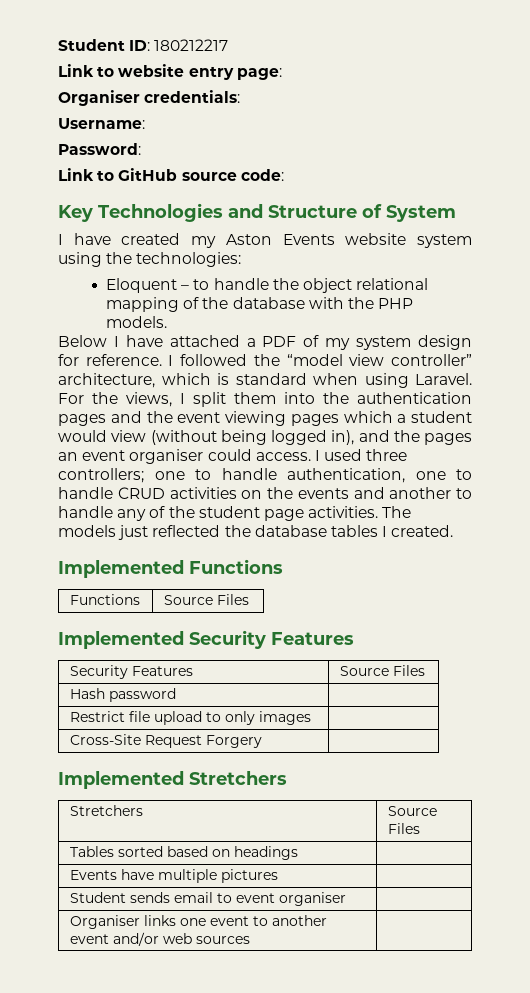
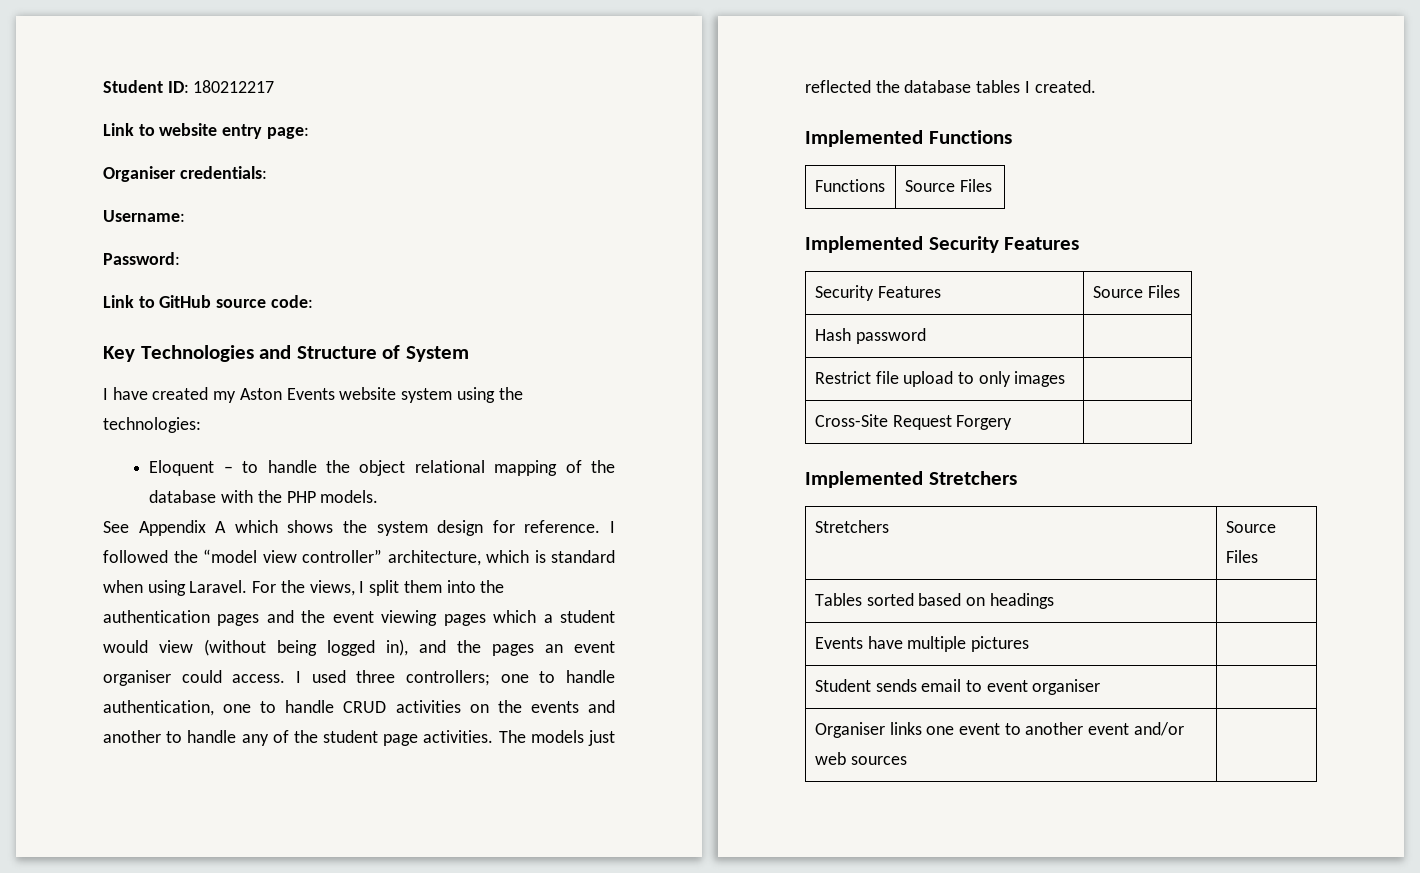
[58,335,351,350] Below I have attached a PDF of my -> [103,520,367,536] See Appendix A which shows the

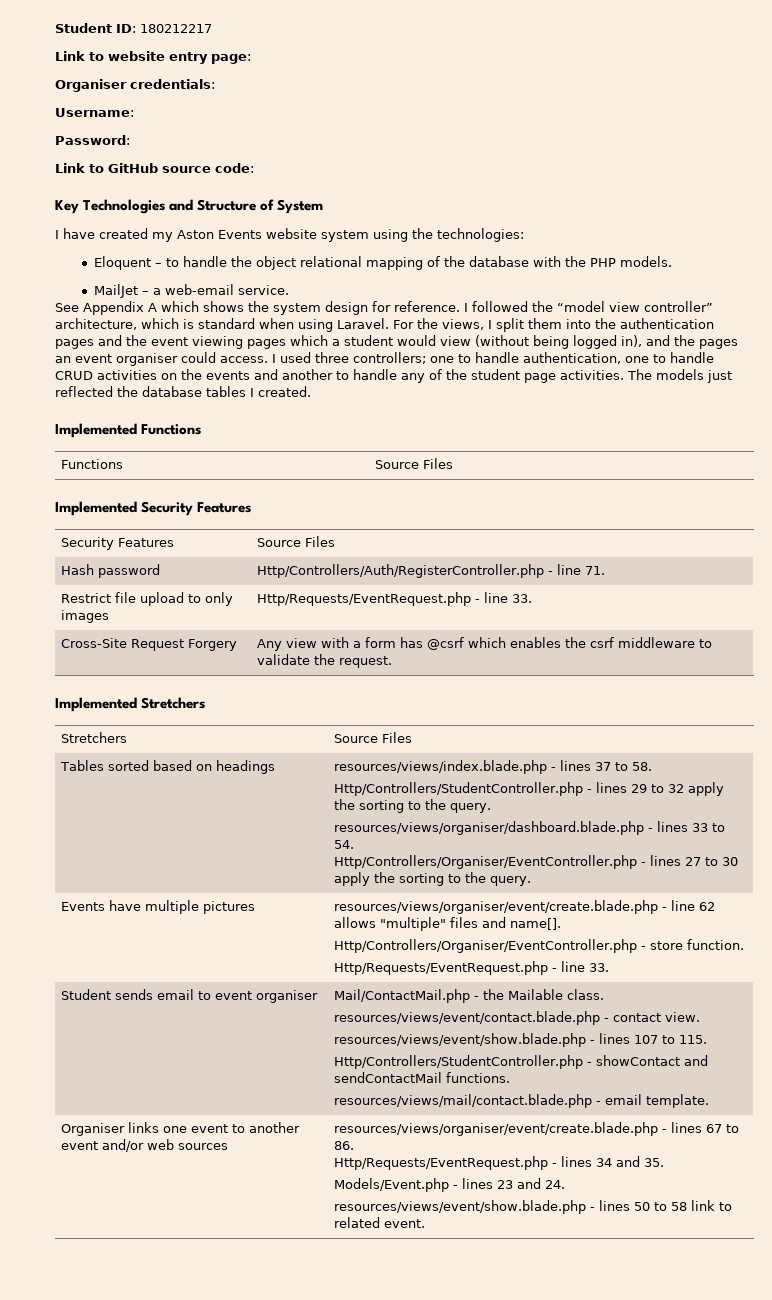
(379, 496) none -> [93,284,289,298] // MailJet – a web-email service.
(926, 336) none -> [257,564,605,578] Http/Controllers/Auth/RegisterController.php - line 71.
(1066, 379) none -> [257,592,533,606] Http/Requests/EventRequest.php - line 33.
(1013, 422) none -> [257,637,713,651] [257,654,393,668] Any view with a form has @csrf which enables the csrf middleware to validate the request.
[814,636,1029,652] // Events have multiple pictures | -> [334,760,653,774] [334,782,724,796] [334,799,492,813] [334,821,726,835] [334,840,355,849] [334,855,738,869] [334,872,532,886] [61,900,256,914] [334,900,716,914] [334,917,562,931] [334,939,744,953] [334,961,610,975] resources/views/index.blade.php - lines 37 to 58. // Http/Controllers/StudentController.php - lines 29 to 32 apply the sorting to the query. // resources/views/organiser/dashboard.blade.php - lines 33 to 54. // Http/Controllers/Organiser/EventController.php - lines 27 to 30 apply the sorting to the query. // Events have multiple pictures | resources/views/organiser/event/create.blade.php - line 62 allows "multiple" files and name[]. // Http/Controllers/Organiser/EventController.php - store function. // Http/Requests/EventRequest.php - line 33.
(1101, 687) none -> [334,989,605,1003] [334,1011,701,1025] [334,1033,707,1047] [334,1055,708,1069] [334,1072,511,1083] [334,1094,710,1108] Mail/ContactMail.php - the Mailable class. // resources/views/event/contact.blade.php - contact view. // resources/views/event/show.blade.php - lines 107 to 115. // Http/Controllers/StudentController.php - showContact and sendContactMail functions. // resources/views/mail/contact.blade.php - email template.
(907, 760) none -> [334,1122,740,1136] [334,1141,355,1150] [334,1156,665,1170] [334,1178,566,1192] [334,1200,732,1214] [334,1217,426,1228] resources/views/organiser/event/create.blade.php - lines 67 to 86. // Http/Requests/EventRequest.php - lines 34 and 35. // Models/Event.php - lines 23 and 24. // resources/views/event/show.blade.php - lines 50 to 58 link to related event.

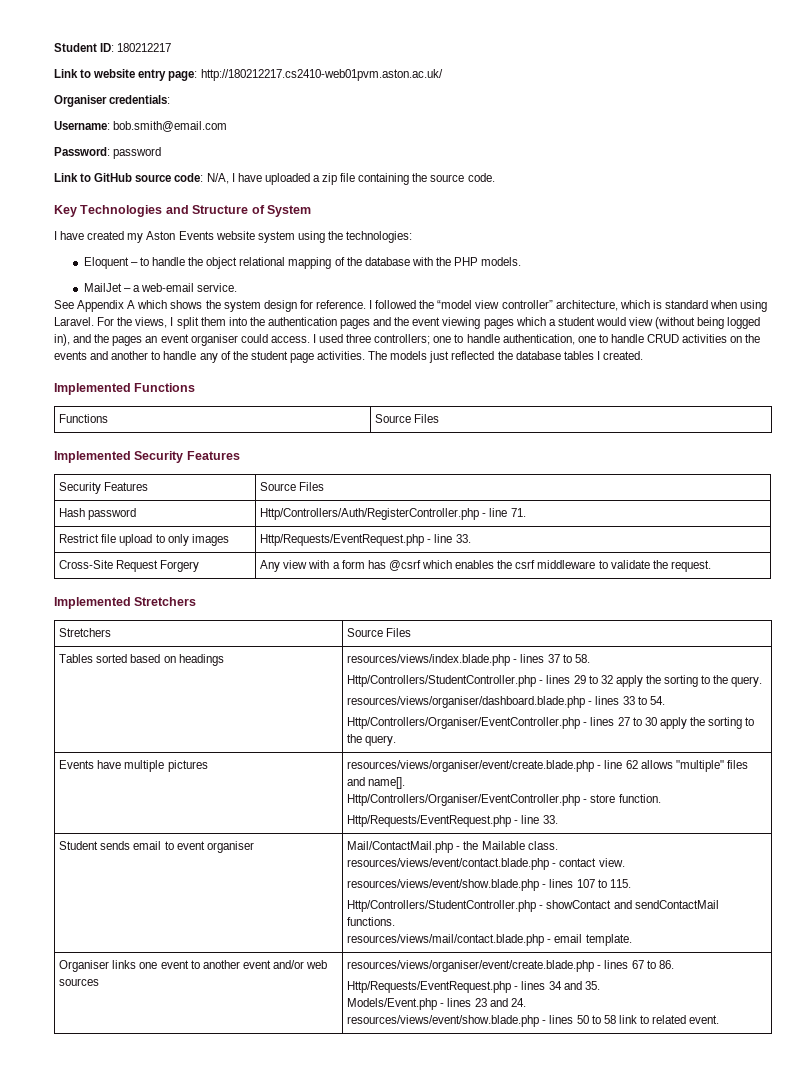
(251, 59) none -> [200,69,443,81] http://180212217.cs2410-web01pvm.aston.ac.uk/
(134, 112) none -> [113,121,228,132] bob.smith@email.com
(130, 140) none -> [113,147,162,159] password
(254, 168) none -> [206,173,495,185] N/A, I have uploaded a zip file containing the source code.

